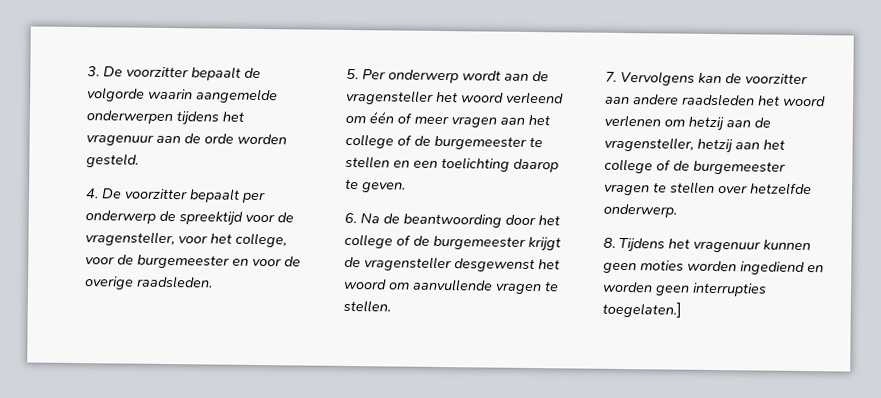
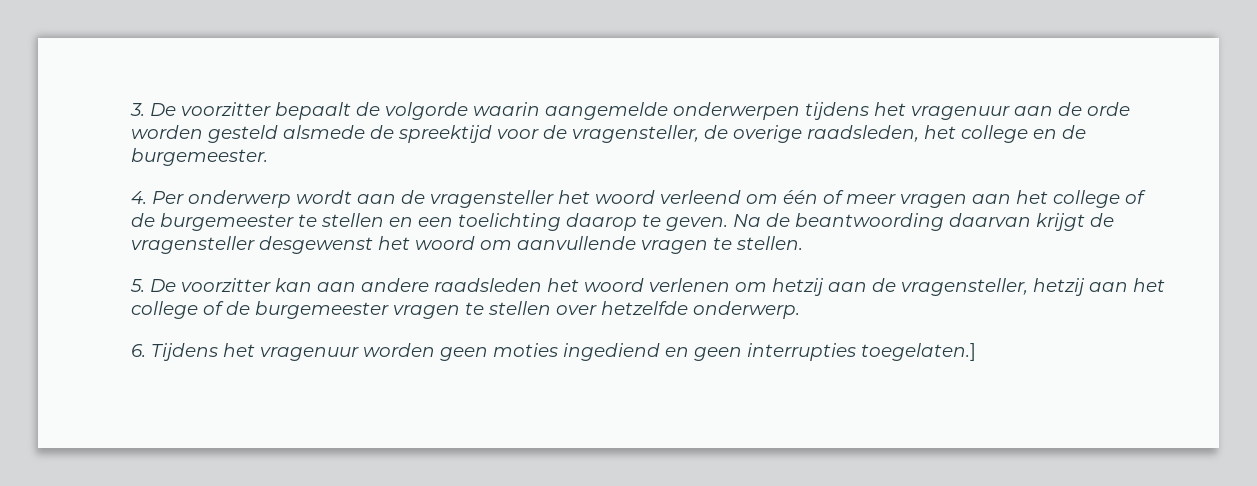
[86,153,139,168] [85,188,266,204] [85,210,156,224] gesteld. // 4. De voorzitter bepaalt per onderwerp -> [208,125,365,143] gesteld alsmede
[178,232,287,248] [85,254,301,269] [84,275,213,290] [346,68,359,80] voor het college, voor de burgemeester en voor de overige raadsleden. // 5. -> [704,125,1086,143] [131,148,268,166] [131,191,147,204] de overige raadsleden, het college en de burgemeester. // 4.
[344,212,357,224] // 6. -> (728, 224) none
[505,214,560,226] [344,233,526,250] door het college of de burgemeester -> [949,213,1031,227] daarvan
[605,70,808,86] 7. Vervolgens kan de voorzitter -> [130,278,312,292] 5. De voorzitter kan
[603,237,616,248] 8. -> [131,344,146,357] 6.
[763,239,811,251] kunnen -> [363,343,435,357] worden
[687,260,737,272] worden -> (558, 350) none
[602,281,653,293] worden -> (689, 352) none

